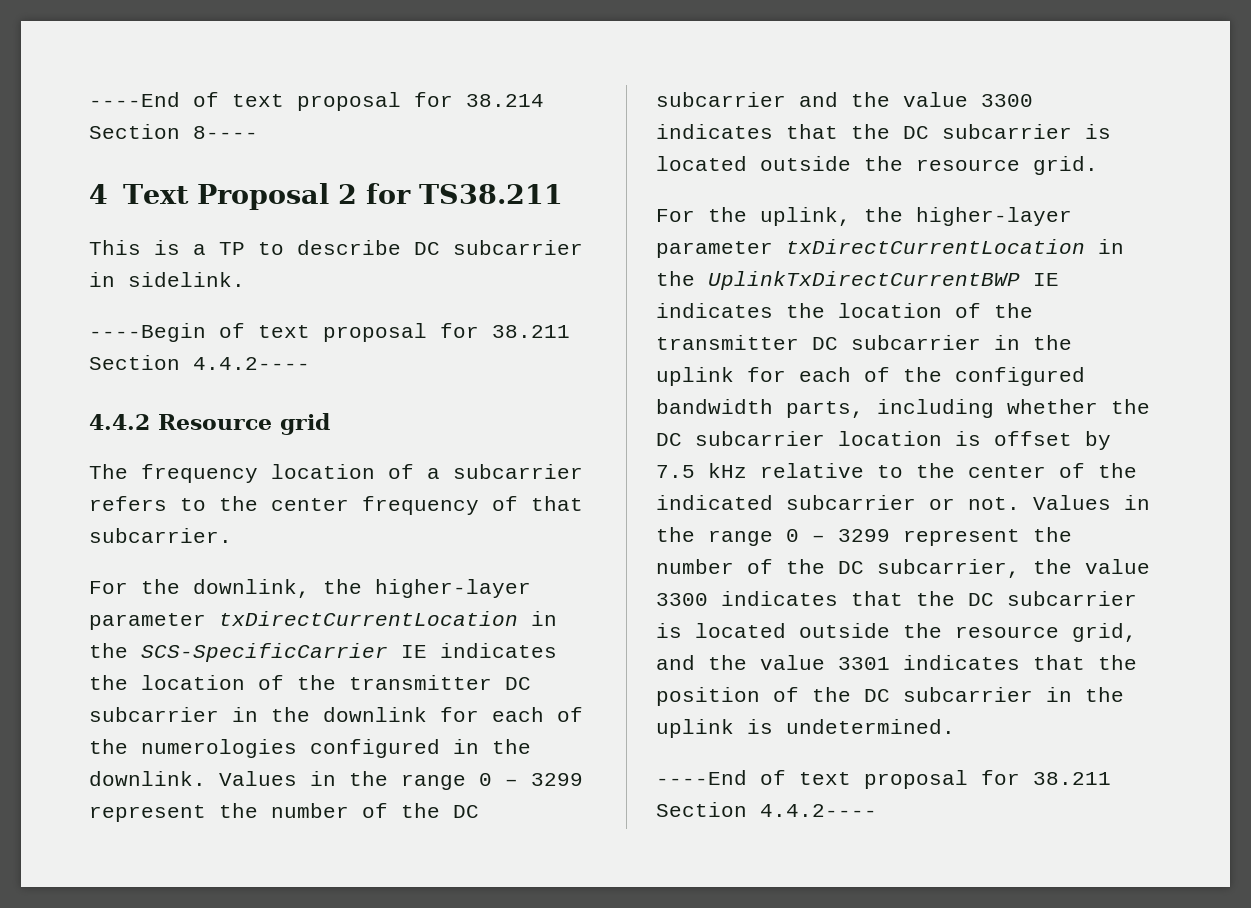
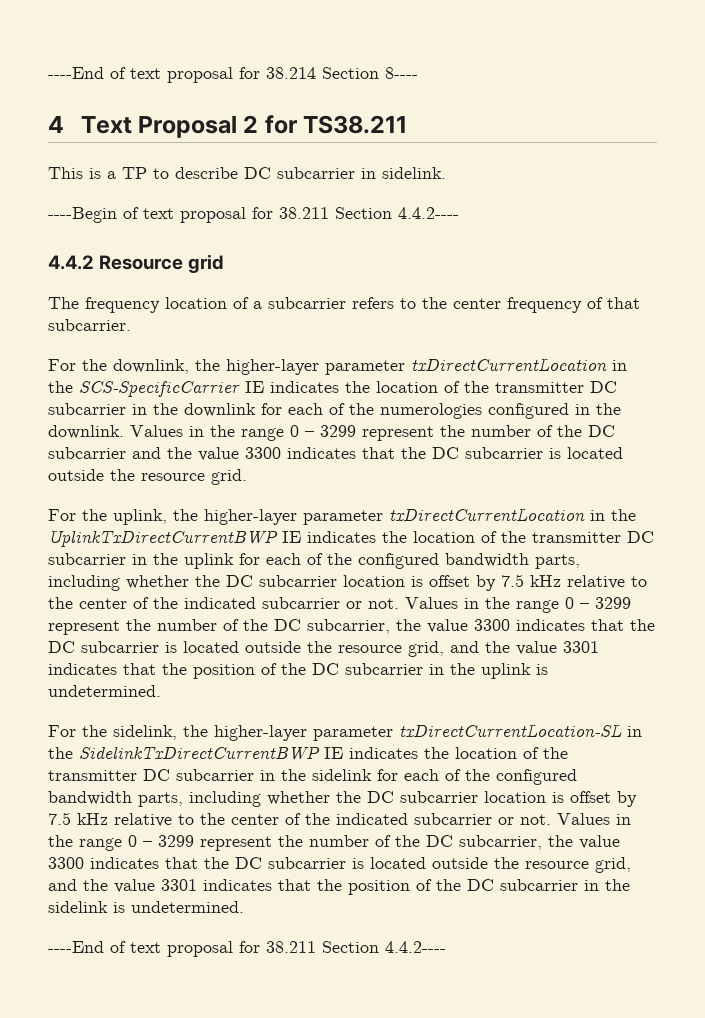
(955, 726) none -> [48,724,642,741] [48,746,568,760] [48,769,577,785] [48,791,637,807] [48,812,631,827] [48,835,620,851] [48,857,631,873] [48,879,630,895] [48,901,244,913] // For the sidelink, the higher-layer parameter txDirectCurrentLocation-SL in the SidelinkTxDirectCurrentBWP IE indicates the location of the transmitter DC subcarrier in the sidelink for each of the configured bandwidth parts, including whether the DC subcarrier location is offset by 7.5 kHz relative to the center of the indicated subcarrier or not. Values in the range 0 – 3299 represent the number of the DC subcarrier, the value 3300 indicates that the DC subcarrier is located outside the resource grid, and the value 3301 indicates that the position of the DC subcarrier in the sidelink is undetermined.

